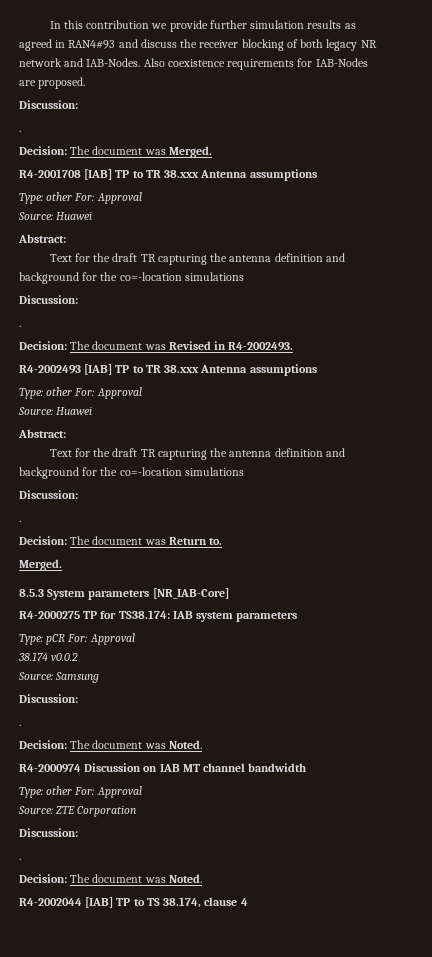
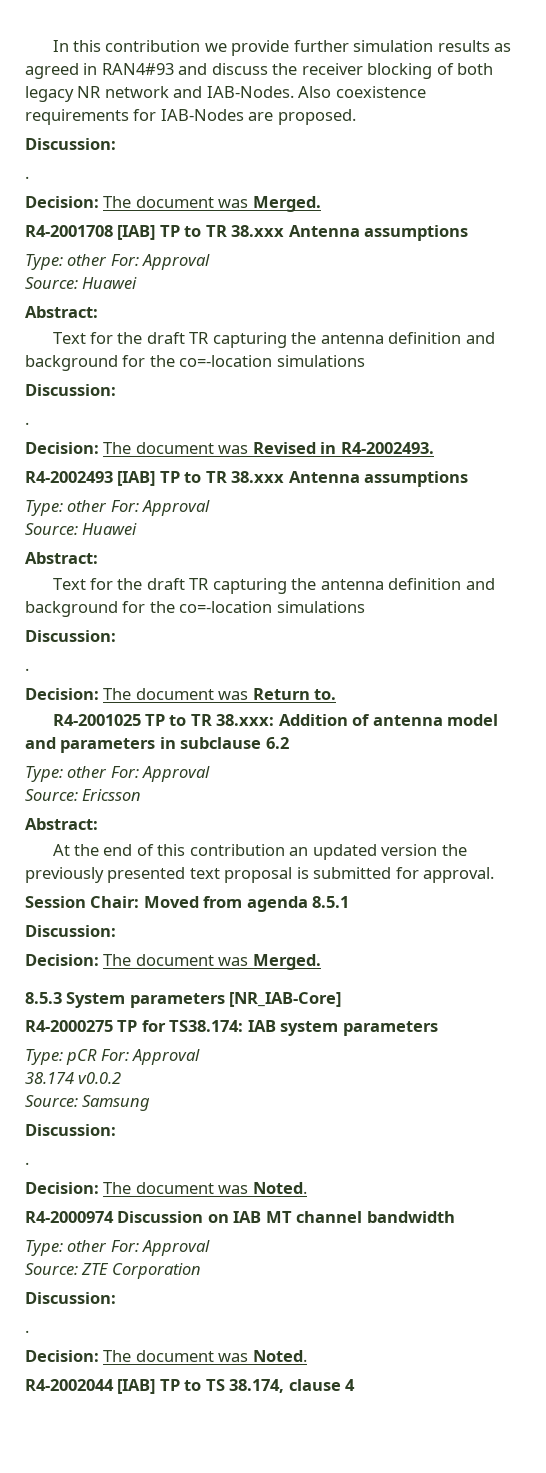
(223, 541) none -> [52,714,499,726] [25,737,289,753] [25,766,211,782] [25,789,142,801] [25,818,98,830] [52,844,467,860] [25,867,495,883] [25,896,350,912] [25,925,116,937] [25,954,249,966] R4-2001025 TP to TR 38.xxx: Addition of antenna model and parameters in subclause 6.2 // Type: other For: Approval // Source: Ericsson // Abstract: // At the end of this contribution an updated version the previously presented text proposal is submitted for approval. // Session Chair: Moved from agenda 8.5.1 // Discussion: // Decision: The document was

